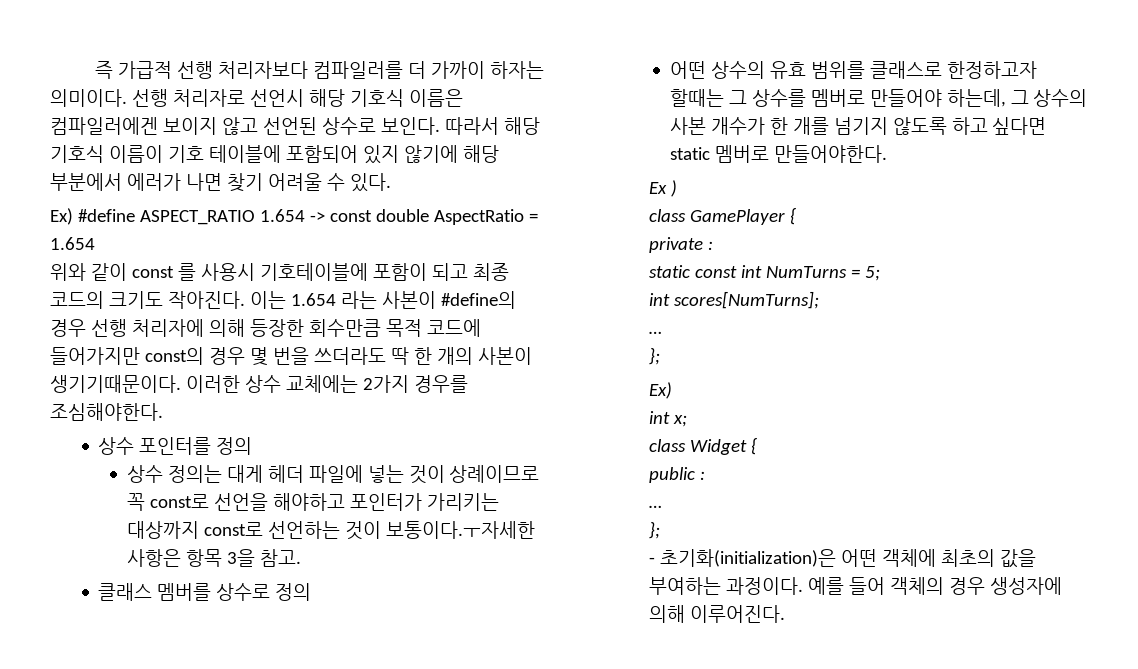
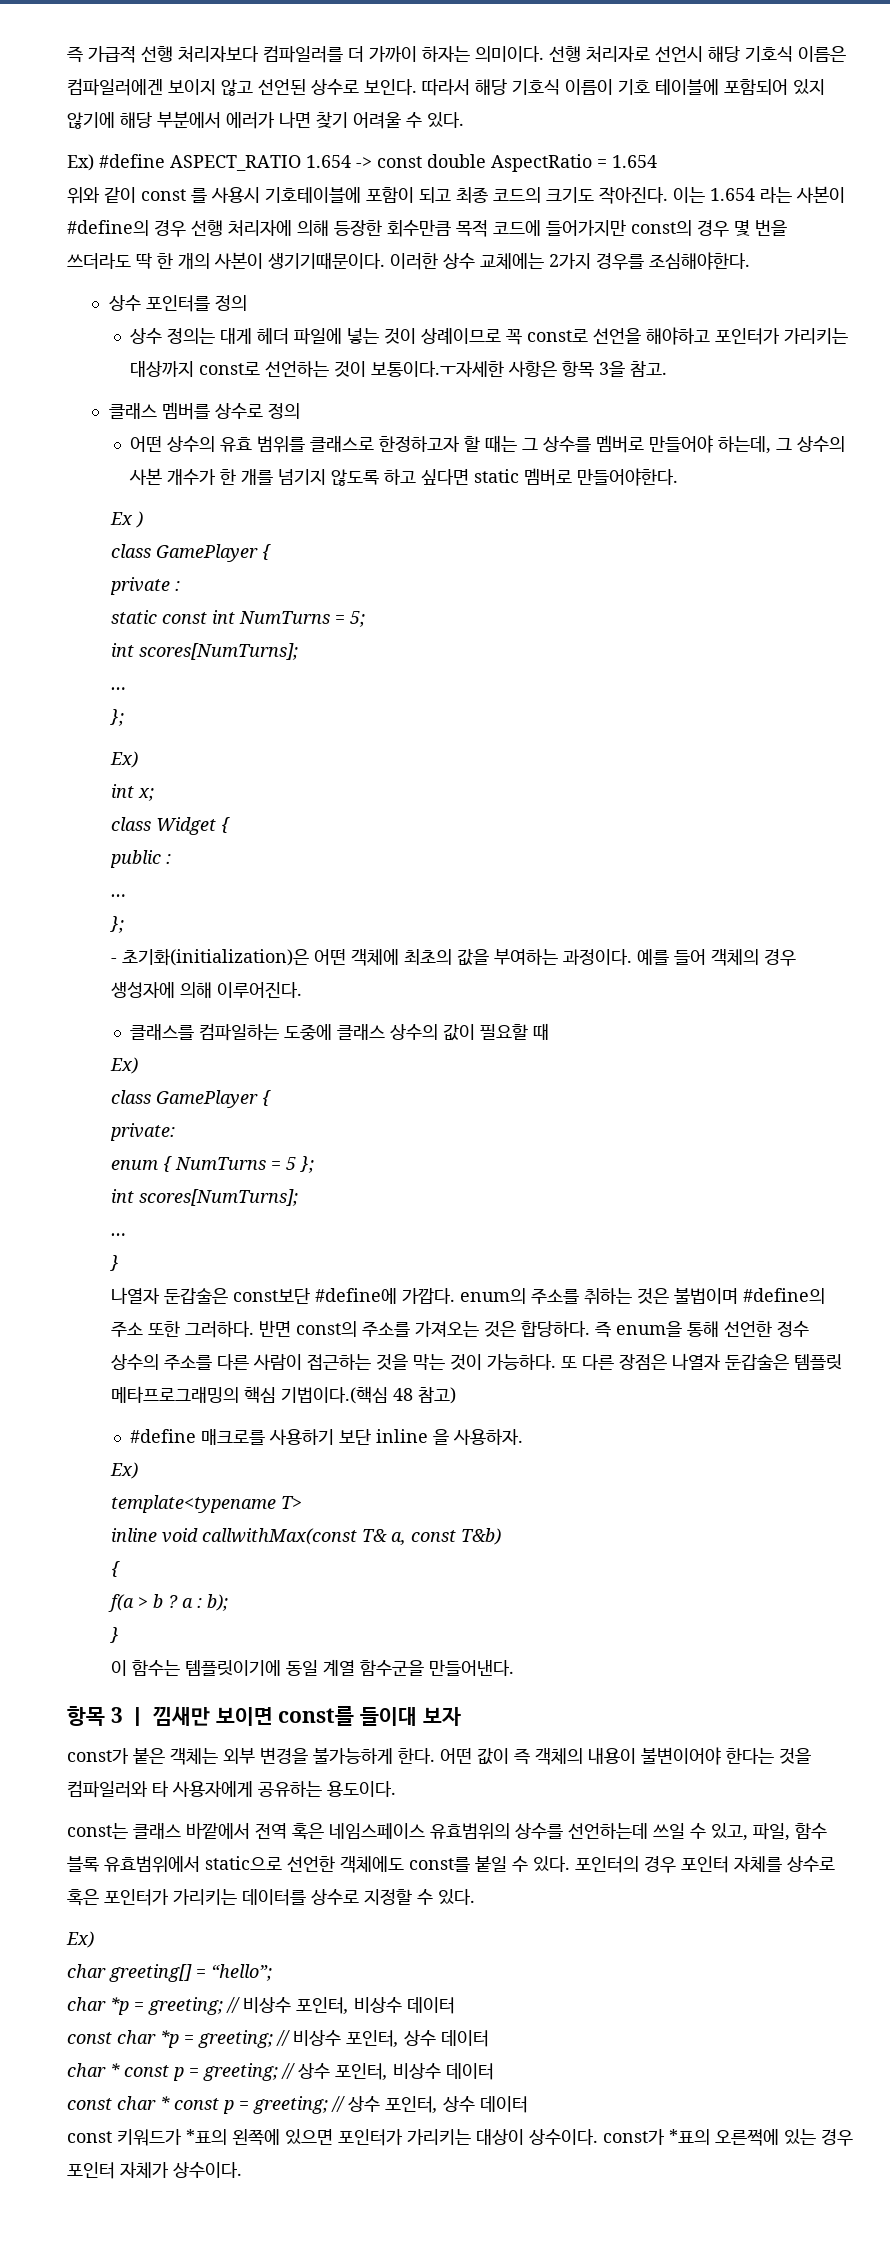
[669,89,724,107] 할때는 -> [464,435,518,452] 할 때는
(786, 614) none -> [130,1023,550,1041] [109,1057,138,1074] [110,1090,271,1108] [109,1123,175,1141] [110,1156,314,1173] [110,1189,298,1206] [110,1233,126,1236] [109,1255,119,1271] [110,1287,825,1304] [110,1321,809,1338] [110,1353,842,1370] [110,1386,456,1404] [130,1429,524,1445] [109,1462,138,1479] [110,1495,302,1513] [110,1528,501,1545] [110,1561,120,1577] [107,1594,228,1612] [109,1627,119,1643] [110,1659,514,1676] [67,1706,461,1726] [67,1747,811,1765] [67,1780,396,1798] [67,1822,827,1841] [67,1856,835,1873] [67,1889,475,1906] [66,1931,94,1948] [67,1964,272,1982] [67,1997,455,2015] [67,2030,489,2048] [67,2063,494,2081] [67,2096,528,2114] [67,2129,853,2146] [67,2162,242,2179] // 클래스를 컴파일하는 도중에 클래스 상수의 값이 필요할 때 // Ex) // class GamePlayer { // private: // enum { NumTurns = 5 }; // int scores[NumTurns]; // … // } // 나열자 둔갑술은 const보단 #define에 가깝다. enum의 주소를 취하는 것은 불법이며 #define의 주소 또한 그러하다. 반면 const의 주소를 가져오는 것은 합당하다. 즉 enum을 통해 선언한 정수 상수의 주소를 다른 사람이 접근하는 것을 막는 것이 가능하다. 또 다른 장점은 나열자 둔갑술은 템플릿 메타프로그래밍의 핵심 기법이다.(핵심 48 참고) // #define 매크로를 사용하기 보단 inline 을 사용하자. // Ex) // template<typename T> // inline void callwithMax(const T& a, const T&b) // { // f(a > b ? a : b); // } // 이 함수는 템플릿이기에 동일 계열 함수군을 만들어낸다. // 항목 3 ㅣ 낌새만 보이면 const를 들이대 보자 // const가 붙은 객체는 외부 변경을 불가능하게 한다. 어떤 값이 즉 객체의 내용이 불변이어야 한다는 것을 컴파일러와 타 사용자에게 공유하는 용도이다. // const는 클래스 바깥에서 전역 혹은 네임스페이스 유효범위의 상수를 선언하는데 쓰일 수 있고, 파일, 함수 블록 유효범위에서 static으로 선언한 객체에도 const를 붙일 수 있다. 포인터의 경우 포인터 자체를 상수로 혹은 포인터가 가리키는 데이터를 상수로 지정할 수 있다. // Ex) // char greeting[] = “hello”; // char *p = greeting; // 비상수 포인터, 비상수 데이터 // const char *p = greeting; // 비상수 포인터, 상수 데이터 // char * const p = greeting; // 상수 포인터, 비상수 데이터 // const char * const p = greeting; // 상수 포인터, 상수 데이터 // const 키워드가 *표의 왼쪽에 있으면 포인터가 가리키는 대상이 상수이다. const가 *표의 오른쩍에 있는 경우 포인터 자체가 상수이다.

